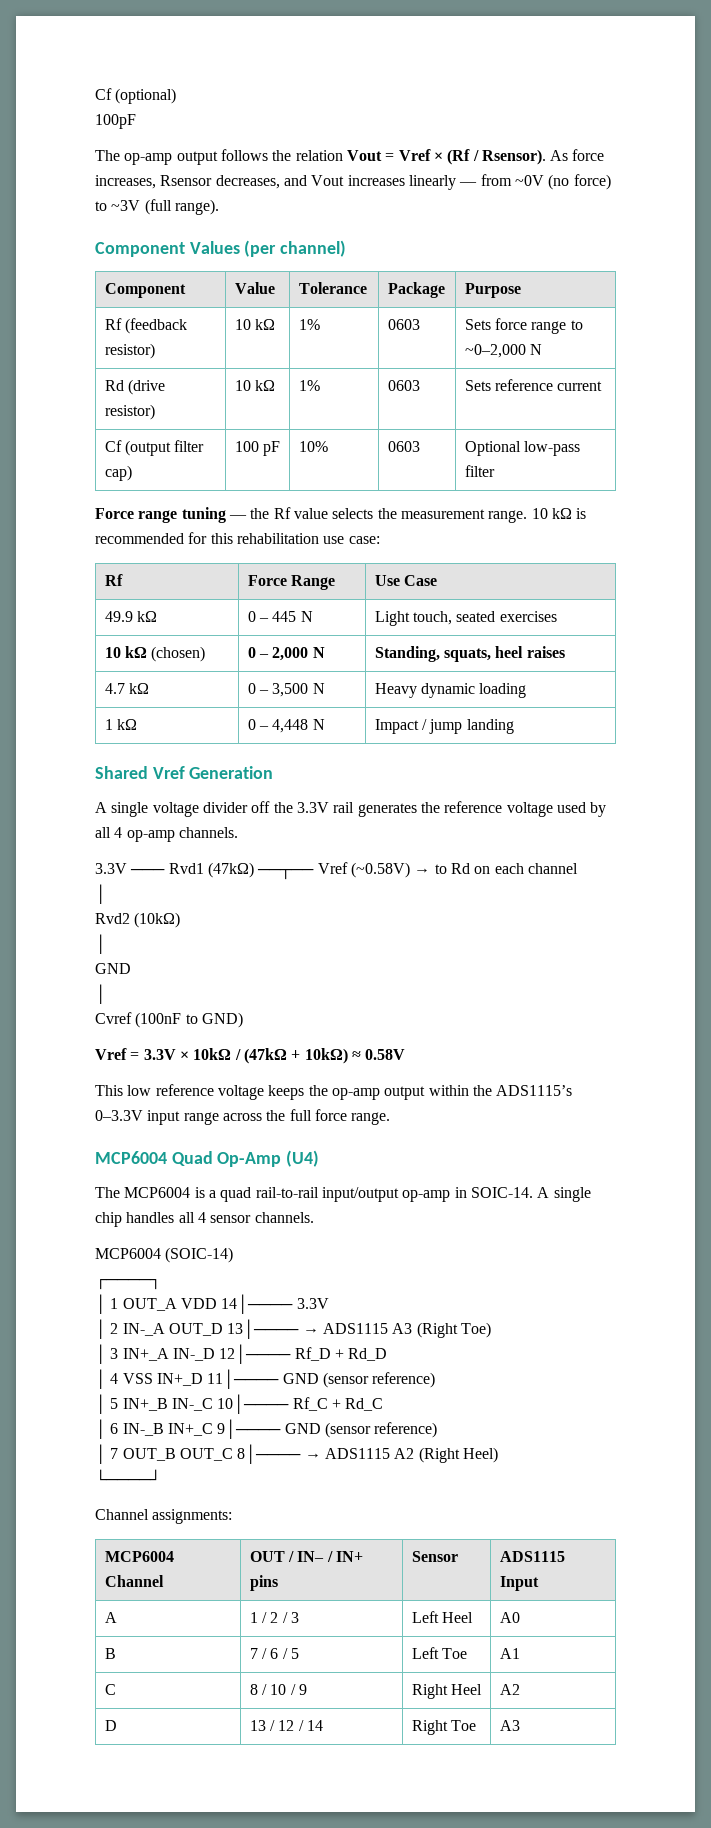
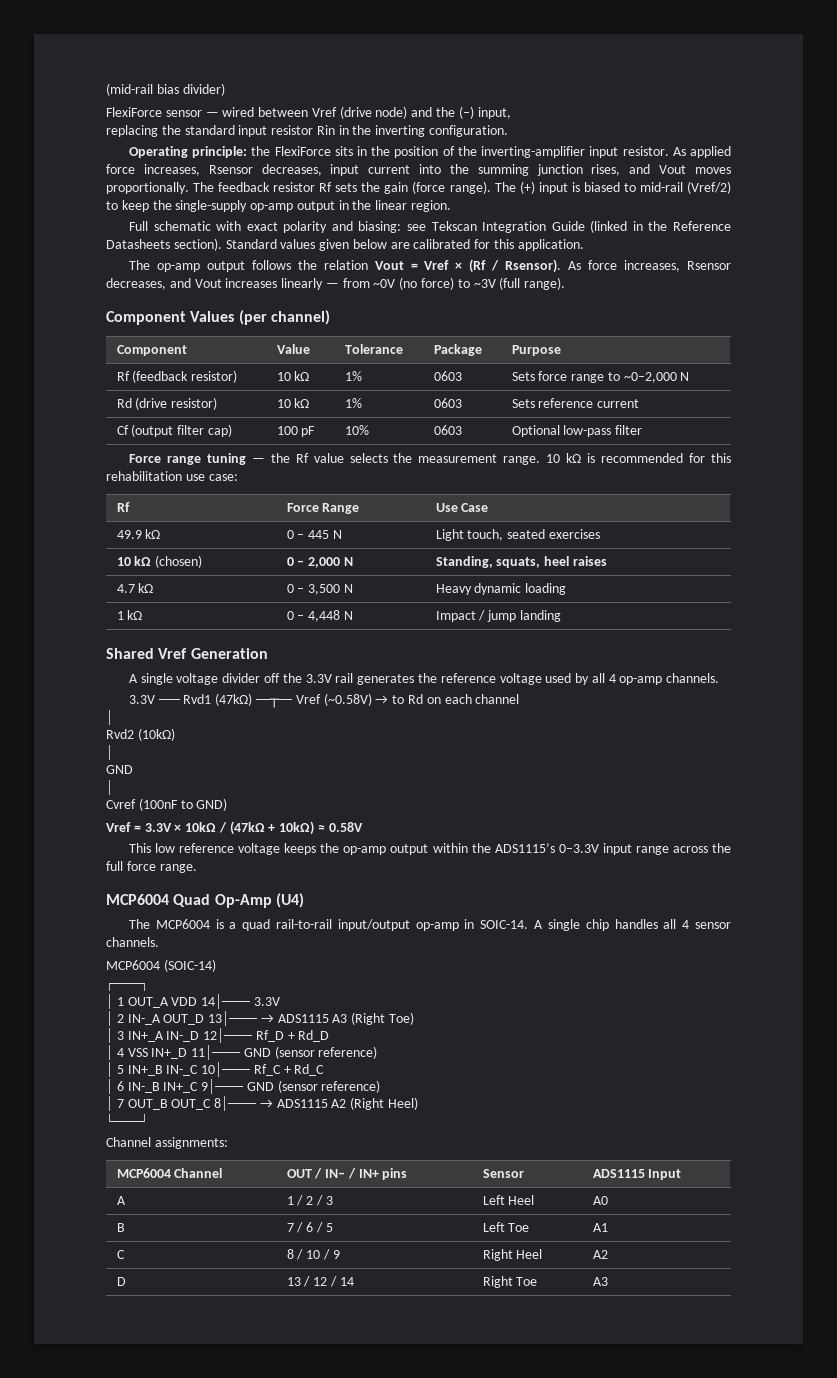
[95,88,177,104] [95,114,136,129] Cf (optional) // 100pF -> [106,83,225,96] [106,106,511,119] [106,125,509,137] [128,146,731,158] [106,164,731,176] [106,181,731,194] [106,200,452,212] [128,220,731,233] [106,238,584,251] (mid-rail bias divider) // FlexiForce sensor — wired between Vref (drive node) and the (–) input, // replacing the standard input resistor Rin in the inverting configuration. // Operating principle: the FlexiForce sits in the position of the inverting-amplifier input resistor. As applied force increases, Rsensor decreases, input current into the summing junction rises, and Vout moves proportionally. The feedback resistor Rf sets the gain (force range). The (+) input is biased to mid-rail (Vref/2) to keep the single-supply op-amp output in the linear region. // Full schematic with exact polarity and biasing: see Tekscan Integration Guide (linked in the Reference Datasheets section). Standard values given below are calibrated for this application.

